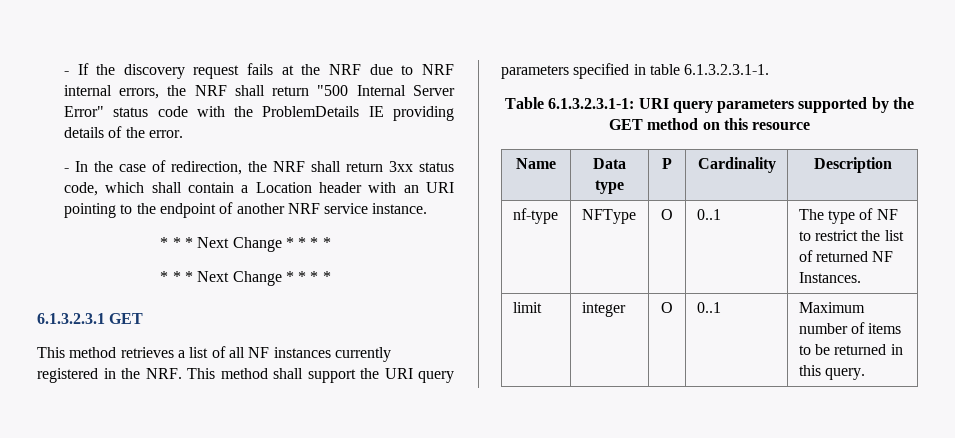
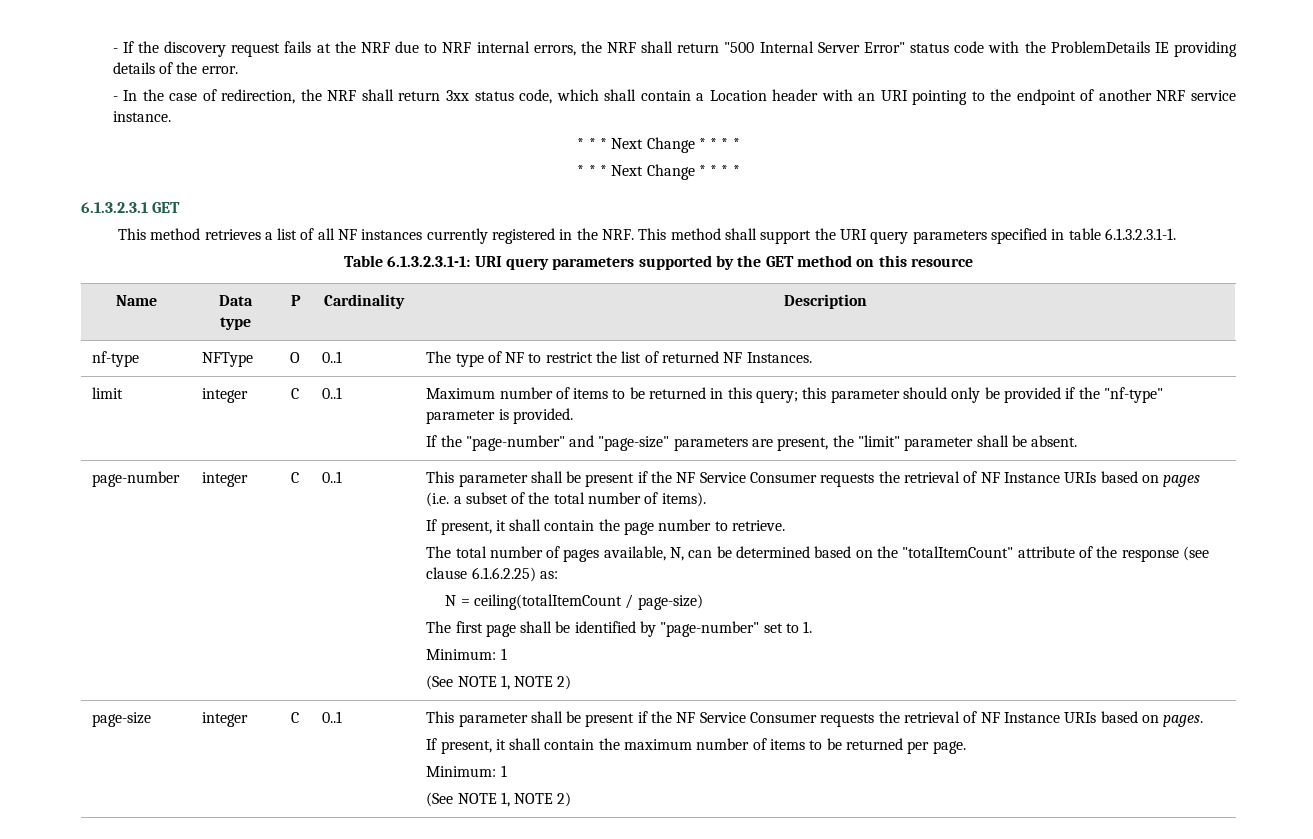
[661,302,673,313] O -> [291,388,299,399] C
[824,368,865,380] query. -> [756,387,1163,403] [426,408,573,424] [426,435,1078,451] [92,471,181,487] [202,472,249,487] [291,472,299,483] [322,471,343,483] [426,471,1201,487] [426,492,706,507] [426,519,786,535] [426,546,1209,562] [426,567,558,582] [445,594,703,610] [426,621,813,637] [426,648,507,660] [426,675,572,690] [92,712,152,727] [202,712,249,727] [291,712,299,723] [322,711,343,723] [426,711,1204,727] [426,738,966,754] [426,765,507,777] [426,792,572,807] query; this parameter should only be provided if the "nf-type" parameter is provided. // If the "page-number" and "page-size" parameters are present, the "limit" parameter shall be absent. // page-number | integer | C | 0..1 | This parameter shall be present if the NF Service Consumer requests the retrieval of NF Instance URIs based on pages (i.e. a subset of the total number of items). // If present, it shall contain the page number to retrieve. // The total number of pages available, N, can be determined based on the "totalItemCount" attribute of the response (see clause 6.1.6.2.25) as: // N = ceiling(totalItemCount / page-size) // The first page shall be identified by "page-number" set to 1. // Minimum: 1 // (See NOTE 1, NOTE 2) // page-size | integer | C | 0..1 | This parameter shall be present if the NF Service Consumer requests the retrieval of NF Instance URIs based on pages. // If present, it shall contain the maximum number of items to be returned per page. // Minimum: 1 // (See NOTE 1, NOTE 2)

